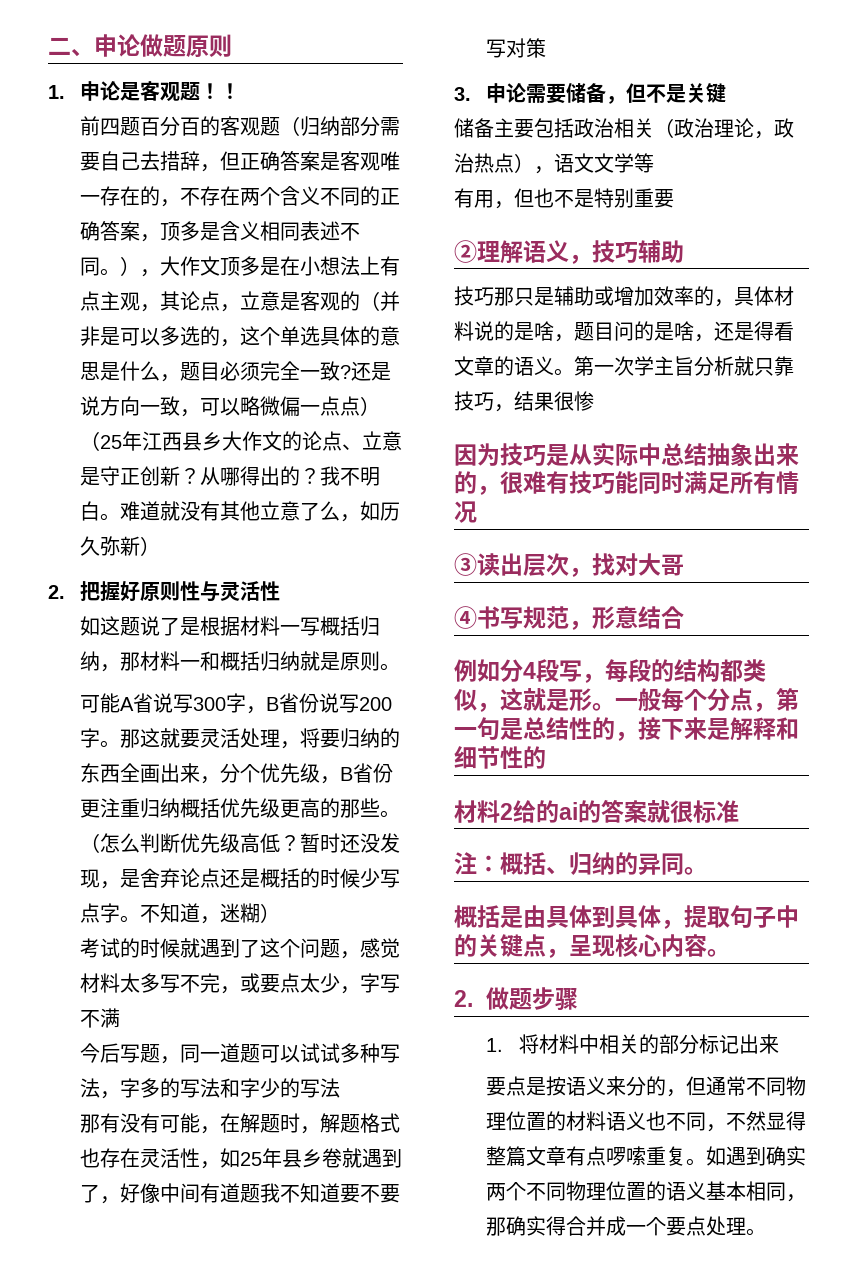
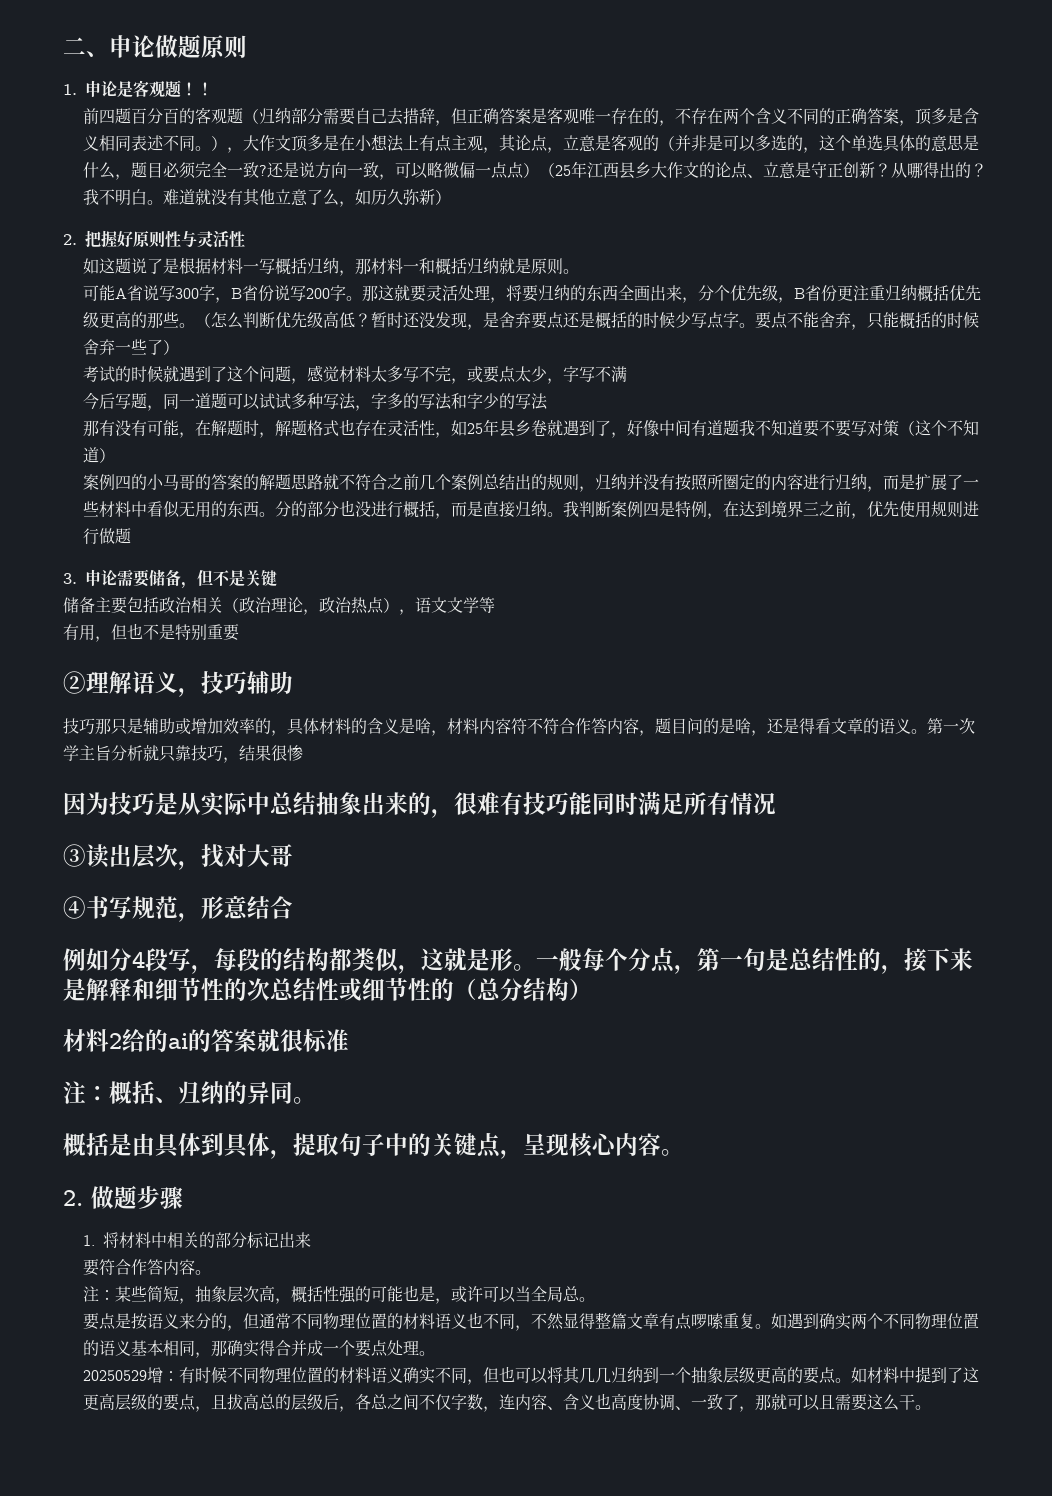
[180,868,201,888] 论 -> [530,312,547,329] 要
[140,903,261,924] 不知道，迷糊 -> [754,312,979,330] [82,339,163,355] 要点不能舍弃，只能概括的时候舍弃一些了
(547, 48) none -> [898,420,979,436] [82,447,115,463] [82,473,979,492] [82,500,979,519] [82,528,131,545] （这个不知道） // 案例四的小马哥的答案的解题思路就不符合之前几个案例总结出的规则，归纳并没有按照所圈定的内容进行归纳，而是扩展了一些材料中看似无用的东西。分的部分也没进行概括，而是直接归纳。我判断案例四是特例，在达到境界三之前，优先使用规则进行做题
[474,321,554,341] 说的是啥 -> [351,718,639,736] 的含义是啥，材料内容符不符合作答内容
(546, 757) none -> [247,977,592,1002] 次总结性或细节性的（总分结构）
(779, 1044) none -> [82,1259,211,1276] [82,1285,595,1304] // 要符合作答内容。 // 注：某些简短，抽象层次高，概括性强的可能也是，或许可以当全局总。
(767, 1232) none -> [82,1366,979,1385] [82,1393,931,1412] // 20250529增：有时候不同物理位置的材料语义确实不同，但也可以将其几几归纳到一个抽象层级更高的要点。如材料中提到了这更高层级的要点，且拔高总的层级后，各总之间不仅字数，连内容、含义也高度协调、一致了，那就可以且需要这么干。

